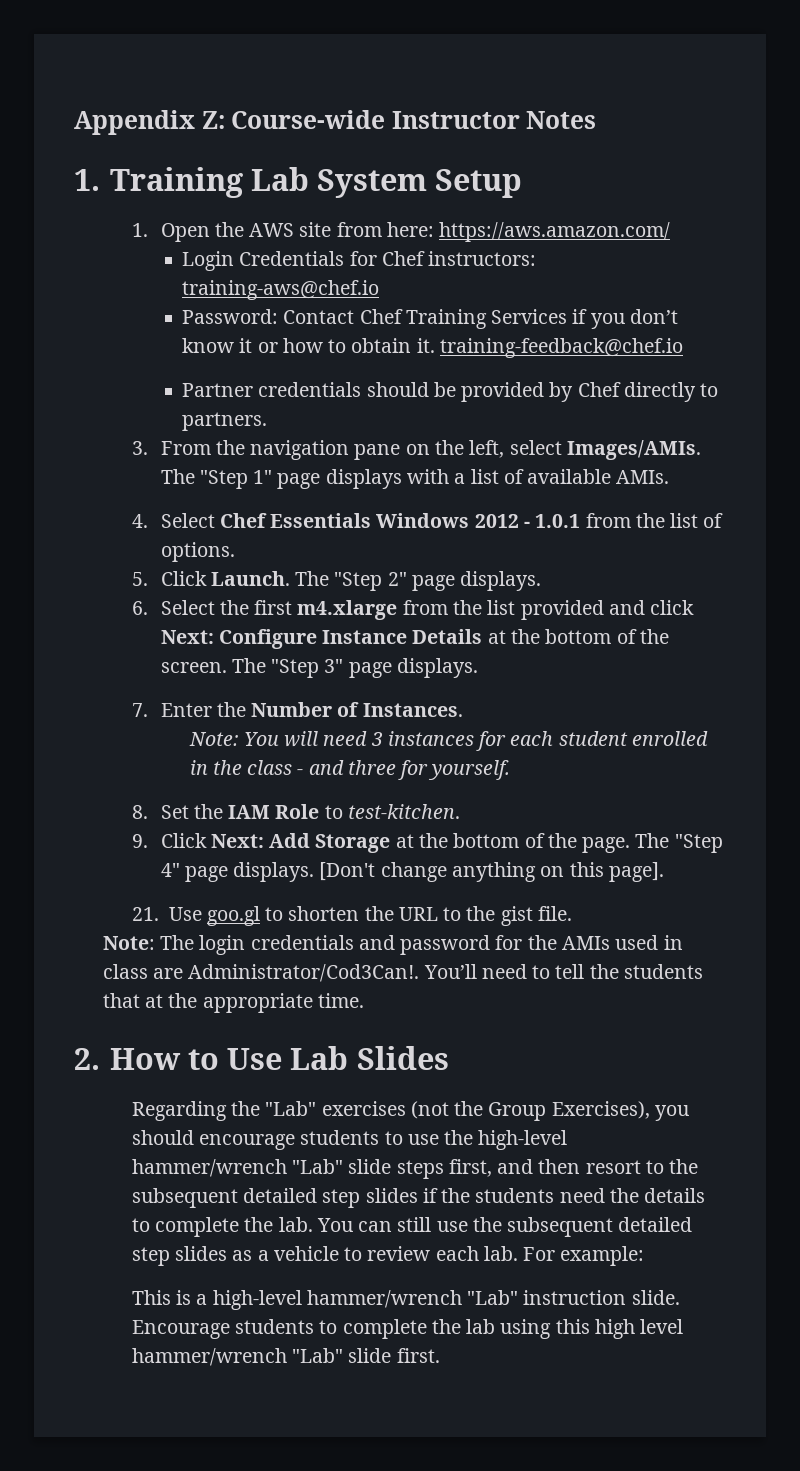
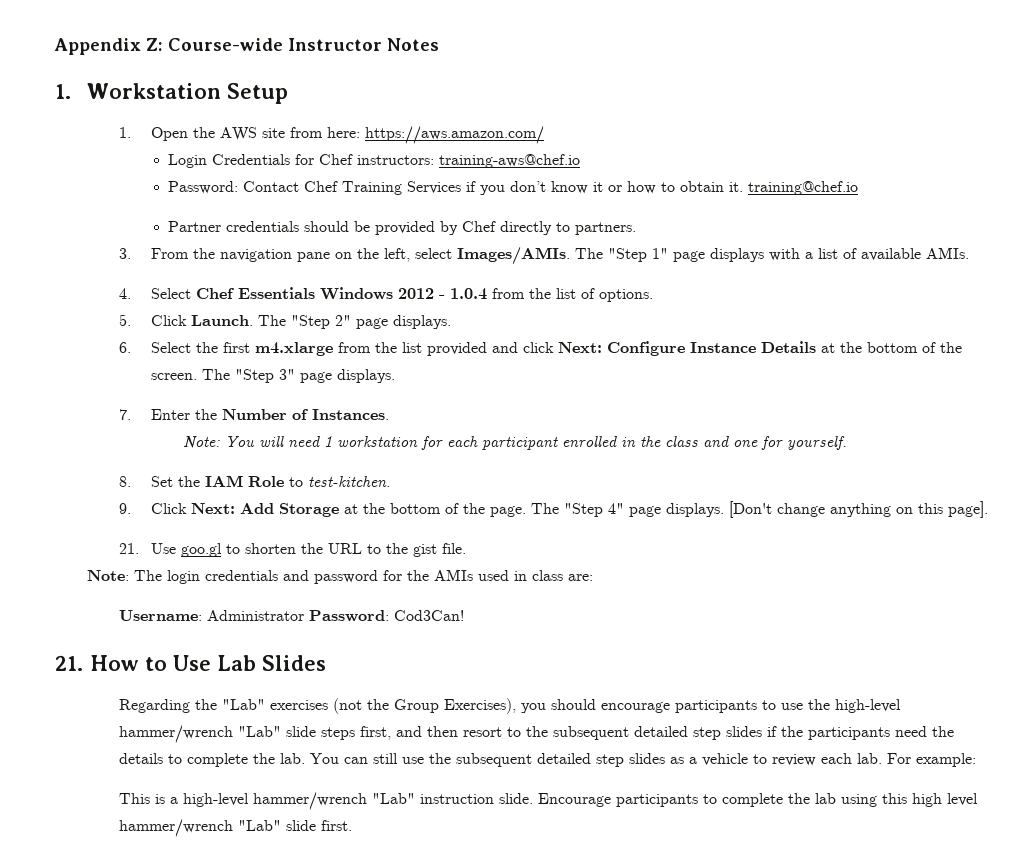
[109,167,428,198] Training Lab System -> [86,83,221,99] Workstation
[439,338,683,358] training-feedback@chef.io -> [748,181,859,195] training@chef.io
[535,514,581,528] 1.0.1 -> [449,288,487,300] 1.0.4
[370,731,474,746] 3 instances -> [323,436,418,447] 1 workstation
[558,731,628,746] student -> [481,437,558,450] participant
[297,760,396,775] - and three -> [702,436,758,447] and one
[153,964,704,982] [102,993,364,1013] [74,1048,100,1070] are Administrator/Cod3Can!. You’ll need to tell the students that at the appropriate time. // 2. -> [567,574,593,581] [118,610,464,622] [55,655,83,671] are: // Username: Administrator Password: Cod3Can! // 21.
[300,1130,380,1145] students -> [674,700,757,713] participants
[475,1188,555,1203] students -> [807,727,890,740] participants
[235,1319,315,1334] students -> [615,794,698,807] participants

